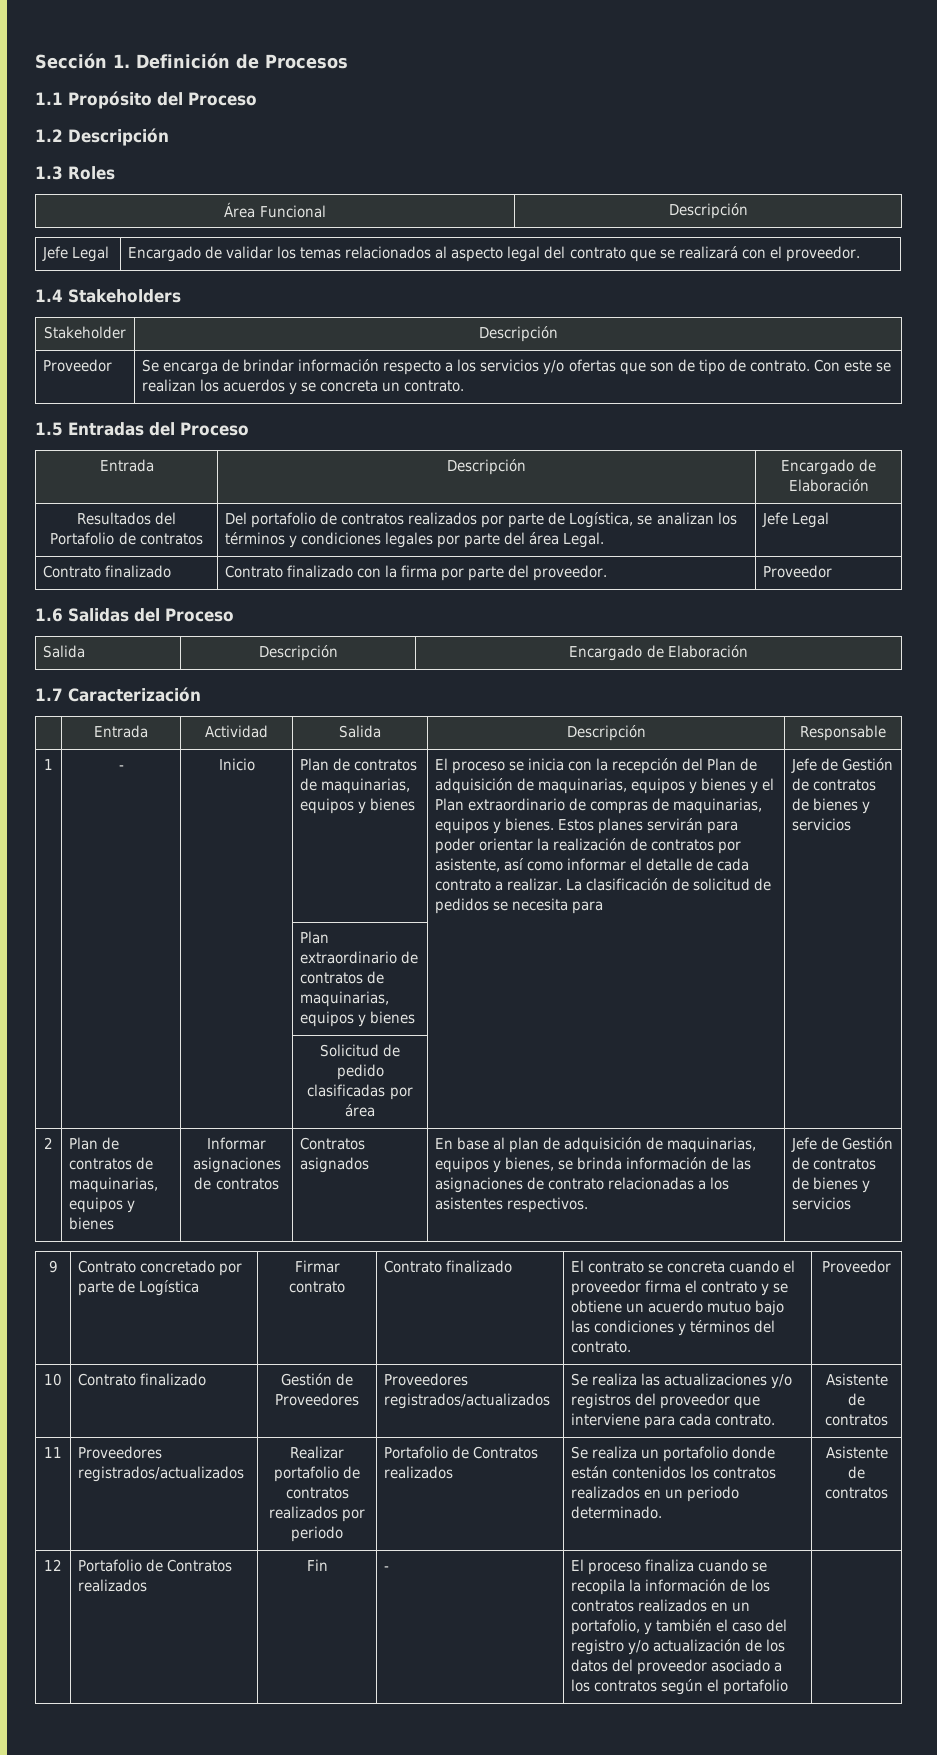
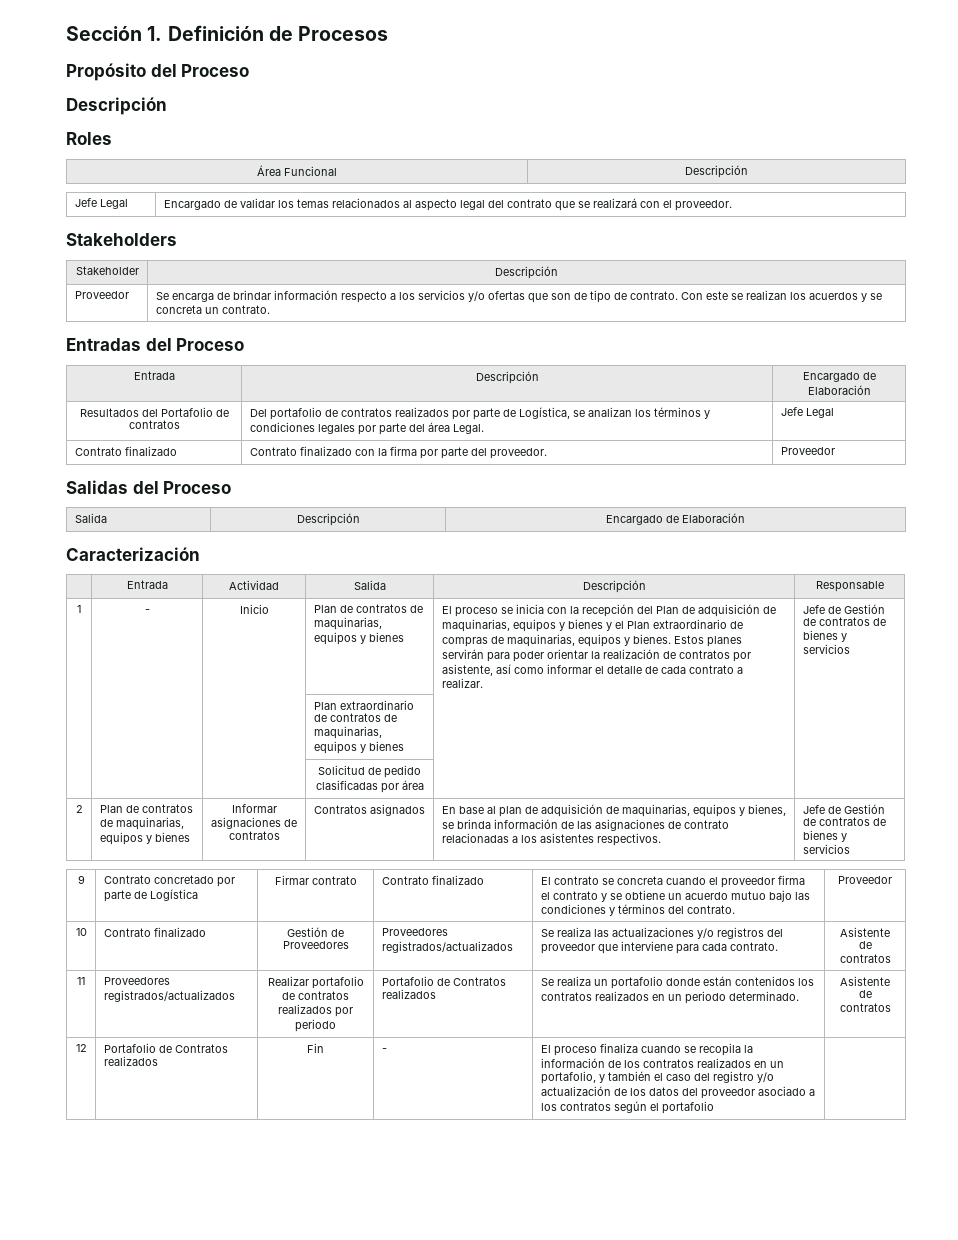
[35,92,63,105] 1.1 -> (389, 33) none
[35,128,169,146] [35,166,63,180] 1.2 Descripción // 1.3 -> [66,97,167,115] Descripción //
[35,289,63,302] 1.4 -> (732, 205) none
[35,422,63,436] 1.5 -> (270, 309) none
[35,608,63,622] 1.6 -> (835, 451) none
[35,688,63,701] 1.7 -> (745, 518) none
[566,878,772,891] [435,898,604,914] La clasificación de solicitud de pedidos se necesita para -> (483, 683) none

